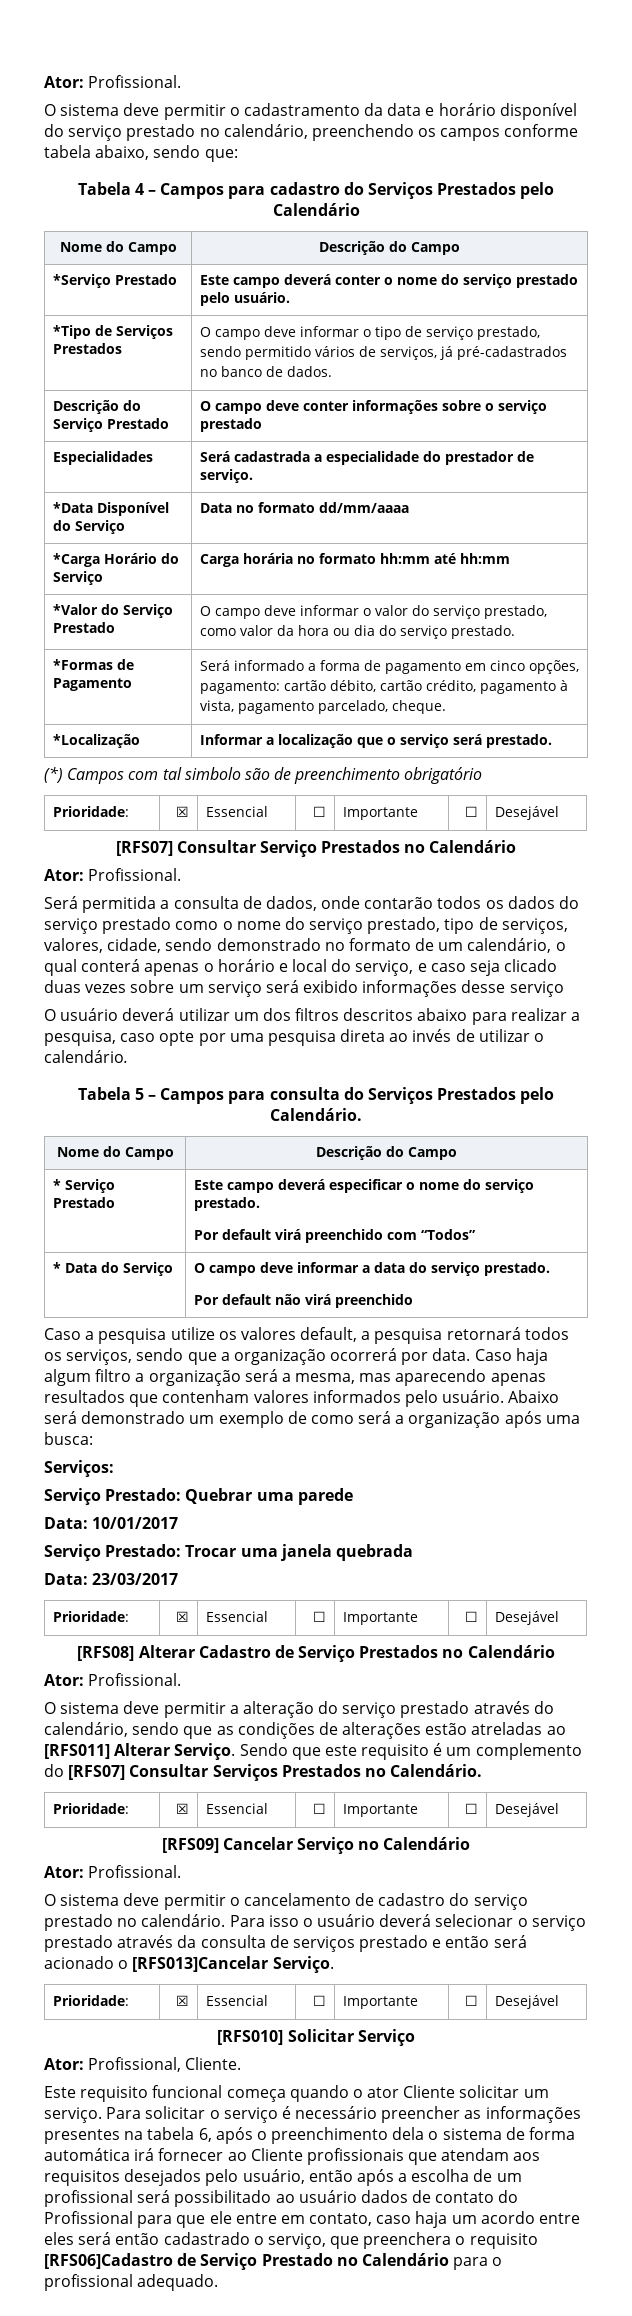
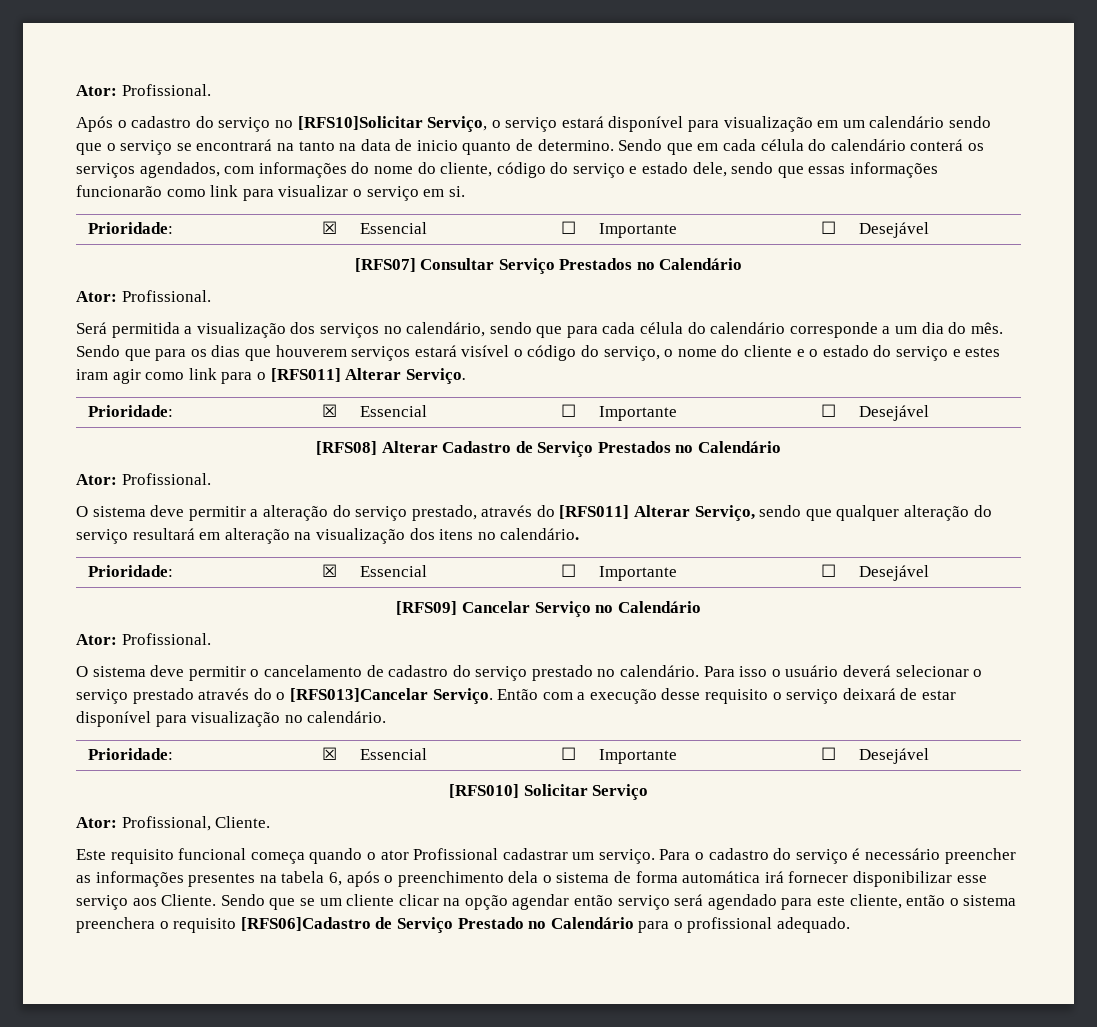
[44,75,182,88] [44,103,577,120] [44,124,579,141] [44,145,238,162] [77,182,555,199] [272,203,360,216] [59,241,177,255] [319,241,460,255] [52,274,177,288] [199,274,578,288] [199,292,290,306] [52,325,173,339] [52,343,122,354] [199,326,540,340] [199,346,567,360] [199,366,332,377] [52,400,141,414] [52,418,169,432] [199,400,547,414] [199,418,262,432] [52,451,153,465] [199,451,534,465] [199,469,253,483] [52,502,169,516] [52,520,125,534] [199,502,409,513] [52,553,179,567] [52,571,103,585] [199,553,510,567] [52,604,173,618] [52,622,115,633] [199,605,547,619] [199,625,515,639] [52,659,134,670] [52,678,132,691] [199,660,579,674] [199,680,568,694] [199,700,446,714] [52,734,140,748] [199,734,552,748] [44,767,483,784] Ator: Profissional. // O sistema deve permitir o cadastramento da data e horário disponível do serviço prestado no calendário, preenchendo os campos conforme tabela abaixo, sendo que: // Tabela 4 – Campos para cadastro do Serviços Prestados pelo Calendário // Nome do Campo | Descrição do Campo // *Serviço Prestado | Este campo deverá conter o nome do serviço prestado pelo usuário. // *Tipo de Serviços Prestados | O campo deve informar o tipo de serviço prestado, sendo permitido vários de serviços, já pré-cadastrados no banco de dados. // Descrição do Serviço Prestado | O campo deve conter informações sobre o serviço prestado // Especialidades | Será cadastrada a especialidade do prestador de serviço. // *Data Disponível do Serviço | Data no formato dd/mm/aaaa // *Carga Horário do Serviço | Carga horária no formato hh:mm até hh:mm // *Valor do Serviço Prestado | O campo deve informar o valor do serviço prestado, como valor da hora ou dia do serviço prestado. // *Formas de Pagamento | Será informado a forma de pagamento em cinco opções, pagamento: cartão débito, cartão crédito, pagamento à vista, pagamento parcelado, cheque. // *Localização | Informar a localização que o serviço será prestado. // (*) Campos com tal simbolo são de preenchimento obrigatório -> [76,84,211,96] [76,116,992,132] [76,139,984,155] [76,162,939,178] [76,185,465,201] Ator: Profissional. // Após o cadastro do serviço no [RFS10]Solicitar Serviço, o serviço estará disponível para visualização em um calendário sendo que o serviço se encontrará na tanto na data de inicio quanto de determino. Sendo que em cada célula do calendário conterá os serviços agendados, com informações do nome do cliente, código do serviço e estado dele, sendo que essas informações funcionarão como link para visualizar o serviço em si.
[173,896,580,911] [44,917,568,934] [44,938,566,953] [44,959,558,976] [44,980,564,997] [44,1008,581,1025] [44,1029,545,1046] [44,1050,128,1063] [77,1087,555,1104] [270,1108,362,1121] [56,1146,174,1160] [316,1146,457,1160] [52,1179,115,1193] [52,1197,115,1208] [193,1179,534,1193] [193,1197,260,1211] [193,1229,476,1243] [52,1262,173,1276] [193,1262,550,1276] [193,1294,413,1308] [44,1327,569,1344] [44,1348,548,1365] [44,1369,546,1386] [44,1390,560,1407] [44,1411,580,1428] [44,1432,93,1445] [44,1460,114,1477] [44,1488,353,1505] [44,1517,179,1529] [44,1544,413,1561] [44,1573,179,1585] consulta de dados, onde contarão todos os dados do serviço prestado como o nome do serviço prestado, tipo de serviços, valores, cidade, sendo demonstrado no formato de um calendário, o qual conterá apenas o horário e local do serviço, e caso seja clicado duas vezes sobre um serviço será exibido informações desse serviço // O usuário deverá utilizar um dos filtros descritos abaixo para realizar a pesquisa, caso opte por uma pesquisa direta ao invés de utilizar o calendário. // Tabela 5 – Campos para consulta do Serviços Prestados pelo Calendário. // Nome do Campo | Descrição do Campo // * Serviço Prestado | Este campo deverá especificar o nome do serviço prestado. // Por default virá preenchido com “Todos” // * Data do Serviço | O campo deve informar a data do serviço prestado. // Por default não virá preenchido // Caso a pesquisa utilize os valores default, a pesquisa retornará todos os serviços, sendo que a organização ocorrerá por data. Caso haja algum filtro a organização será a mesma, mas aparecendo apenas resultados que contenham valores informados pelo usuário. Abaixo será demonstrado um exemplo de como será a organização após uma busca: // Serviços: // Serviço Prestado: Quebrar uma parede // Data: 10/01/2017 // Serviço Prestado: Trocar uma janela quebrada // Data: 23/03/2017 -> [196,322,1003,338] [76,345,1001,361] [76,368,466,384] visualização dos serviços no calendário, sendo que para cada célula do calendário corresponde a um dia do mês. Sendo que para os dias que houverem serviços estará visível o código do serviço, o nome do cliente e o estado do serviço e estes iram agir como link para o [RFS011] Alterar Serviço.
[400,1701,554,1718] [44,1722,566,1739] [44,1743,582,1760] [44,1764,483,1781] prestado através do calendário, sendo que as condições de alterações estão atreladas ao [RFS011] Alterar Serviço. Sendo que este requisito é um complemento do [RFS07] Consultar Serviços Prestados no Calendário. -> [411,505,992,521] [76,528,580,544] prestado, através do [RFS011] Alterar Serviço, sendo que qualquer alteração do serviço resultará em alteração na visualização dos itens no calendário.
[177,1935,527,1952] [44,1956,334,1973] da consulta de serviços prestado e então será acionado o [RFS013]Cancelar Serviço. -> [253,688,957,704] [76,711,387,727] do o [RFS013]Cancelar Serviço. Então com a execução desse requisito o serviço deixará de estar disponível para visualização no calendário.
[403,2085,520,2098] Cliente solicitar -> [413,848,568,860] Profissional cadastrar
[145,2106,220,2119] solicitar o -> [695,848,792,860] o cadastro do
[227,2148,541,2165] [44,2169,522,2186] [44,2190,519,2207] [44,2211,581,2228] [44,2232,360,2249] ao Cliente profissionais que atendam aos requisitos desejados pelo usuário, então após a escolha de um profissional será possibilitado ao usuário dados de contato do Profissional para que ele entre em contato, caso haja um acordo entre eles será então cadastrado o serviço, que -> [853,871,987,887] [76,894,1017,910] disponibilizar esse serviço aos Cliente. Sendo que se um cliente clicar na opção agendar então serviço será agendado para este cliente, então o sistema

